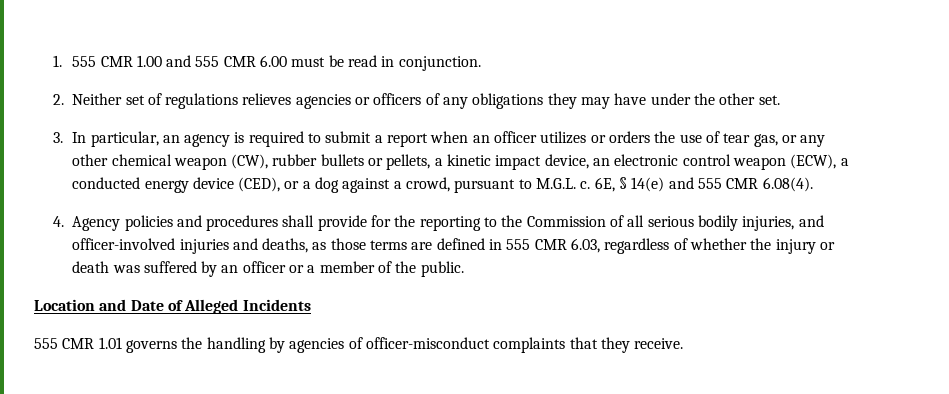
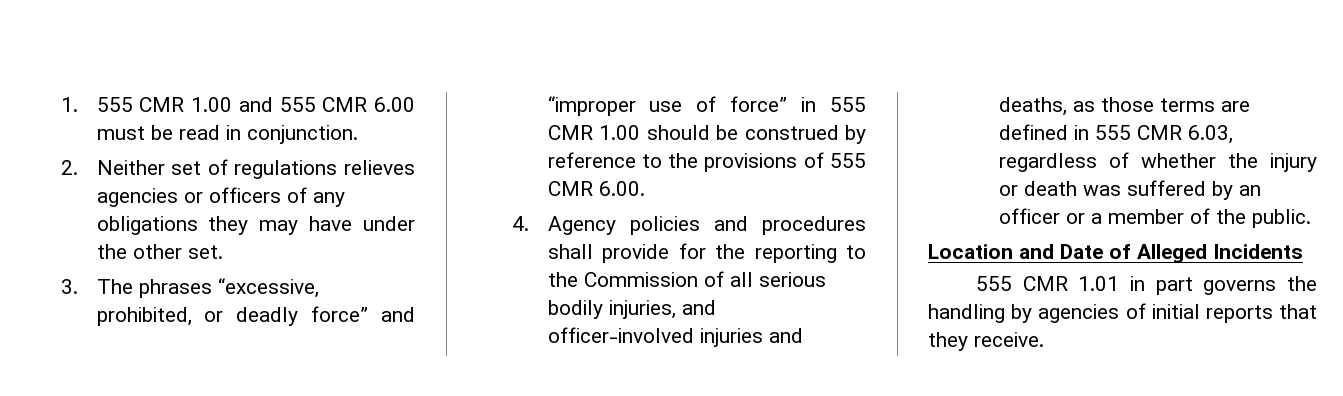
[72,131,826,147] [72,154,849,170] [72,177,813,193] In particular, an agency is required to submit a report when an officer utilizes or orders the use of tear gas, or any other chemical weapon (CW), rubber bullets or pellets, a kinetic impact device, an electronic control weapon (ECW), a conducted energy device (CED), or a dog against a crowd, pursuant to M.G.L. c. 6E, § 14(e) and 555 CMR 6.08(4). -> [96,278,319,298] [96,306,416,326] [547,96,867,116] [547,125,866,144] [547,152,866,172] [547,181,645,196] The phrases “excessive, prohibited, or deadly force” and “improper use of force” in 555 CMR 1.00 should be construed by reference to the provisions of 555 CMR 6.00.
(122, 343) none -> [1130,276,1193,295] in part
[365,337,566,353] officer-misconduct complaints -> [1151,304,1273,323] initial reports

